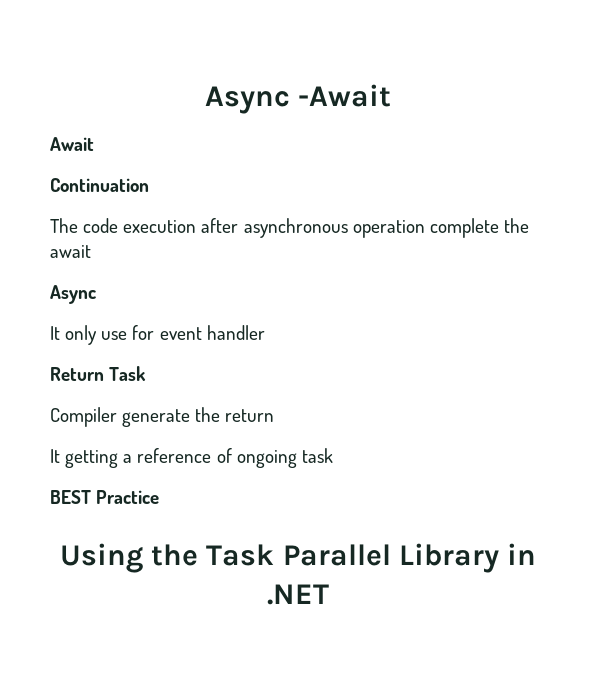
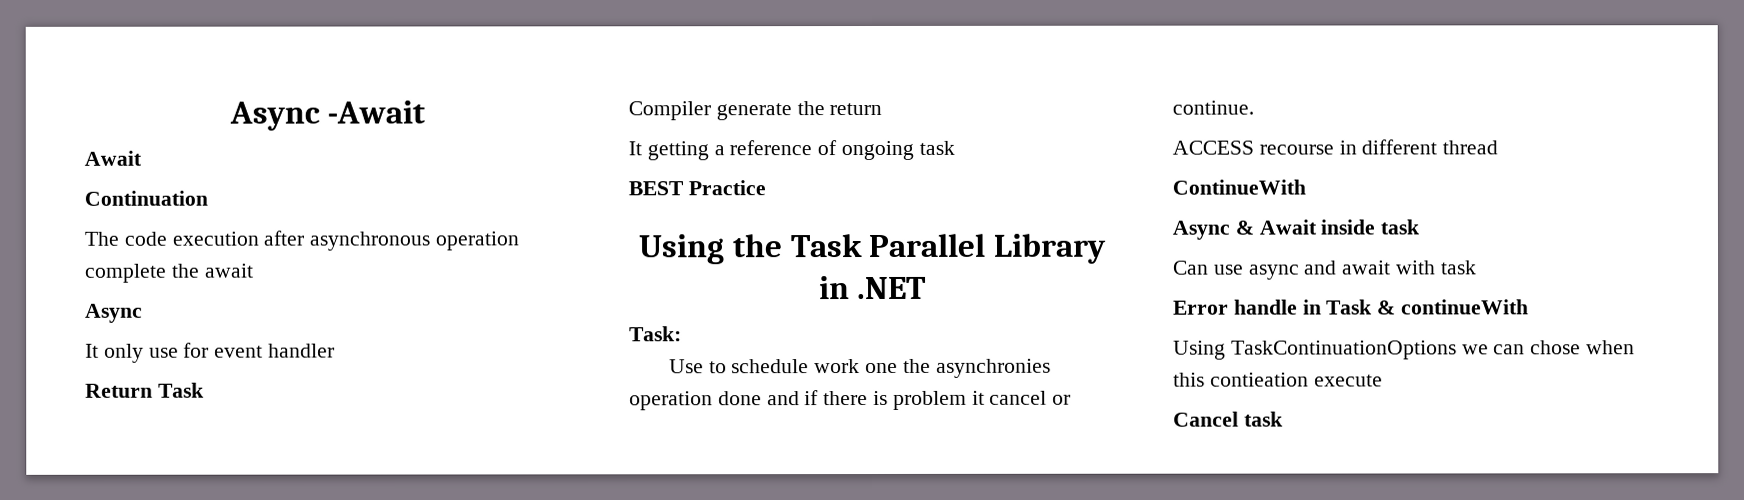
(329, 594) none -> [629,326,682,342] [668,358,1051,378] [629,390,1072,411] [1172,100,1254,115] [1172,139,1499,155] [1172,179,1306,195] [1172,219,1420,240] [1173,260,1477,280] [1173,299,1530,315] [1173,340,1636,360] [1173,372,1383,387] [1173,411,1283,427] // Task: // Use to schedule work one the asynchronies operation done and if there is problem it cancel or continue. // ACCESS recourse in different thread // ContinueWith // Async & Await inside task // Can use async and await with task // Error handle in Task & continueWith // Using TaskContinuationOptions we can chose when this contieation execute // Cancel task

